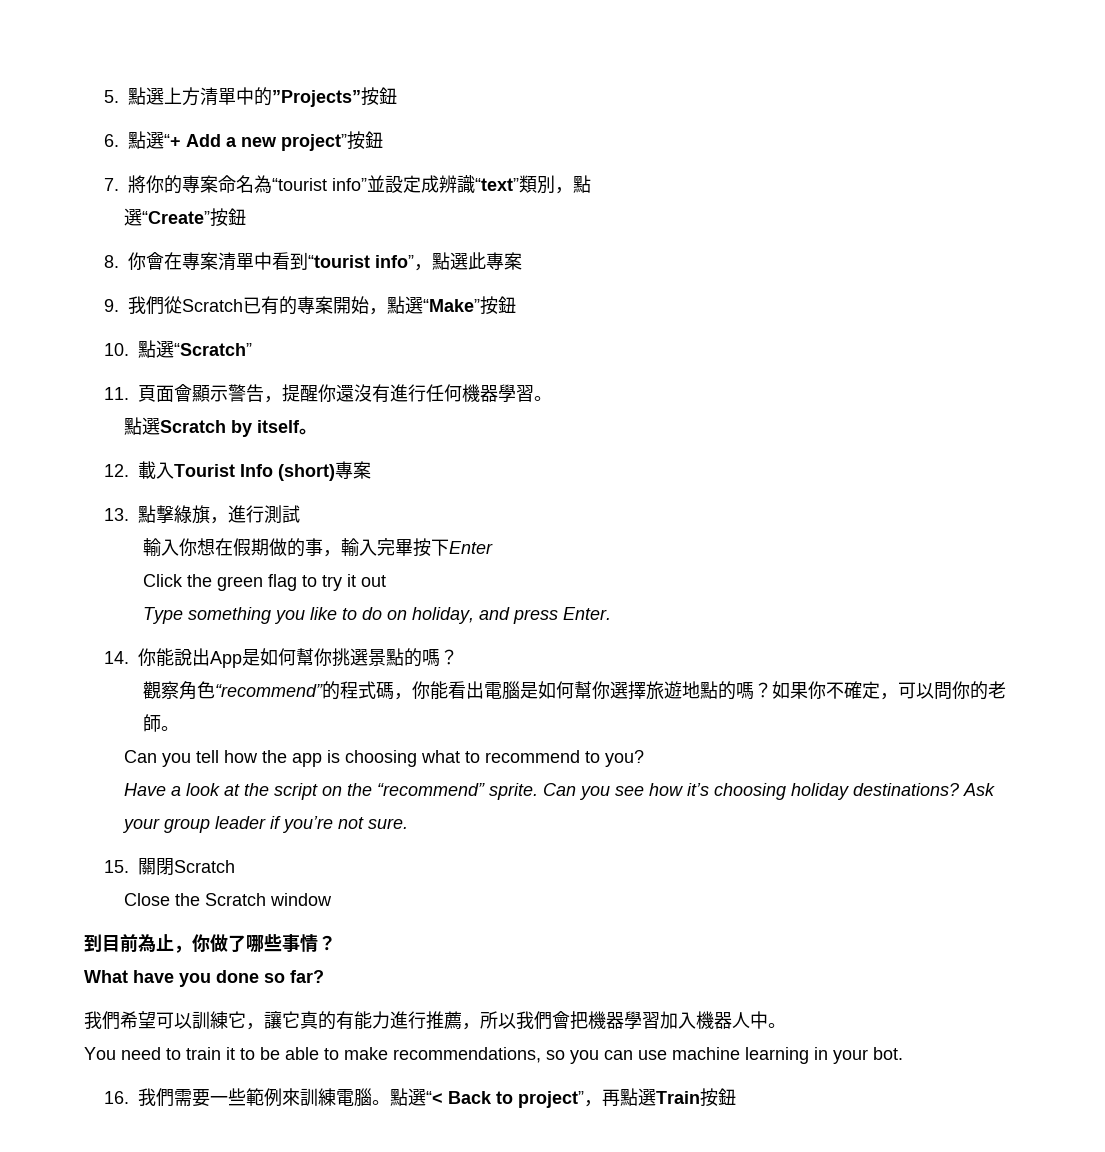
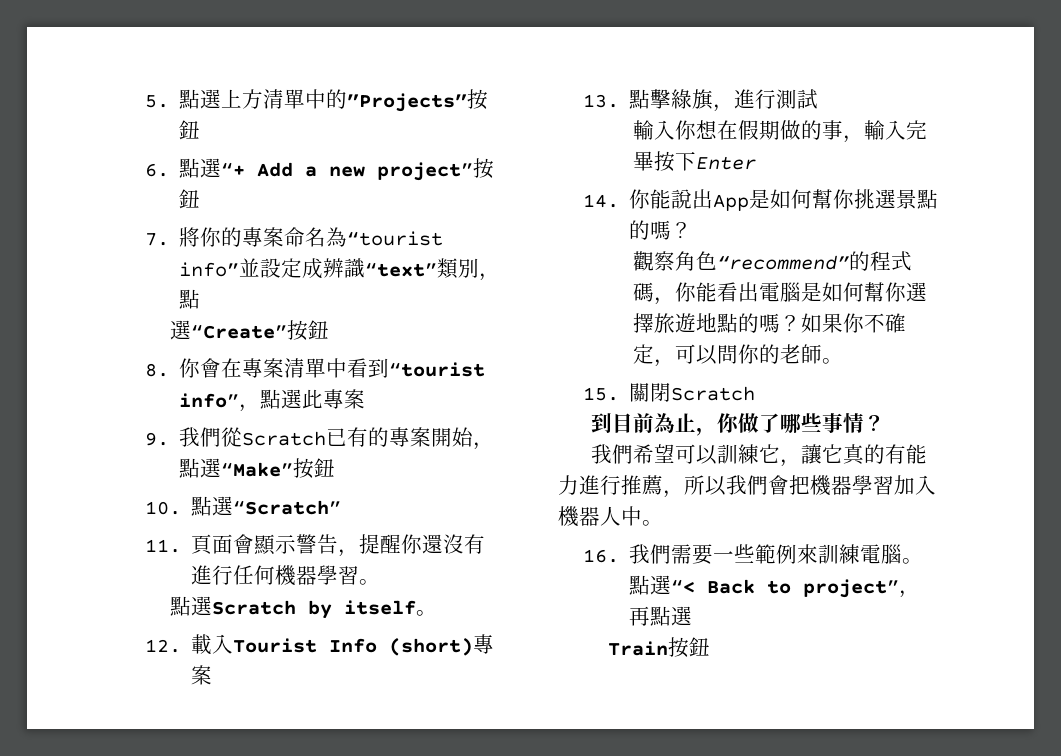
[143,574,387,591] [143,607,612,624] // Click the green flag to try it out // Type something you like to do on holiday, and press Enter. -> (756, 163) none
[123,750,644,767] [123,783,995,800] [121,816,408,833] // Can you tell how the app is choosing what to recommend to you? // Have a look at the script on the “recommend” sprite. Can you see how it’s choosing holiday destinations? Ask your group leader if you’re not sure. -> (843, 361) none
[123,893,332,906] // Close the Scratch window -> (756, 393) none
[84,970,324,987] // What have you done so far? -> (886, 423) none
[84,1047,903,1064] // You need to train it to be able to make recommendations, so you can use machine learning in your bot. -> (663, 523) none
(656, 1097) none -> (693, 616) //

